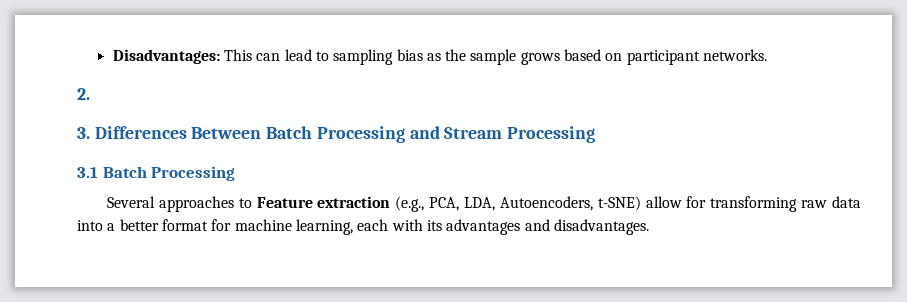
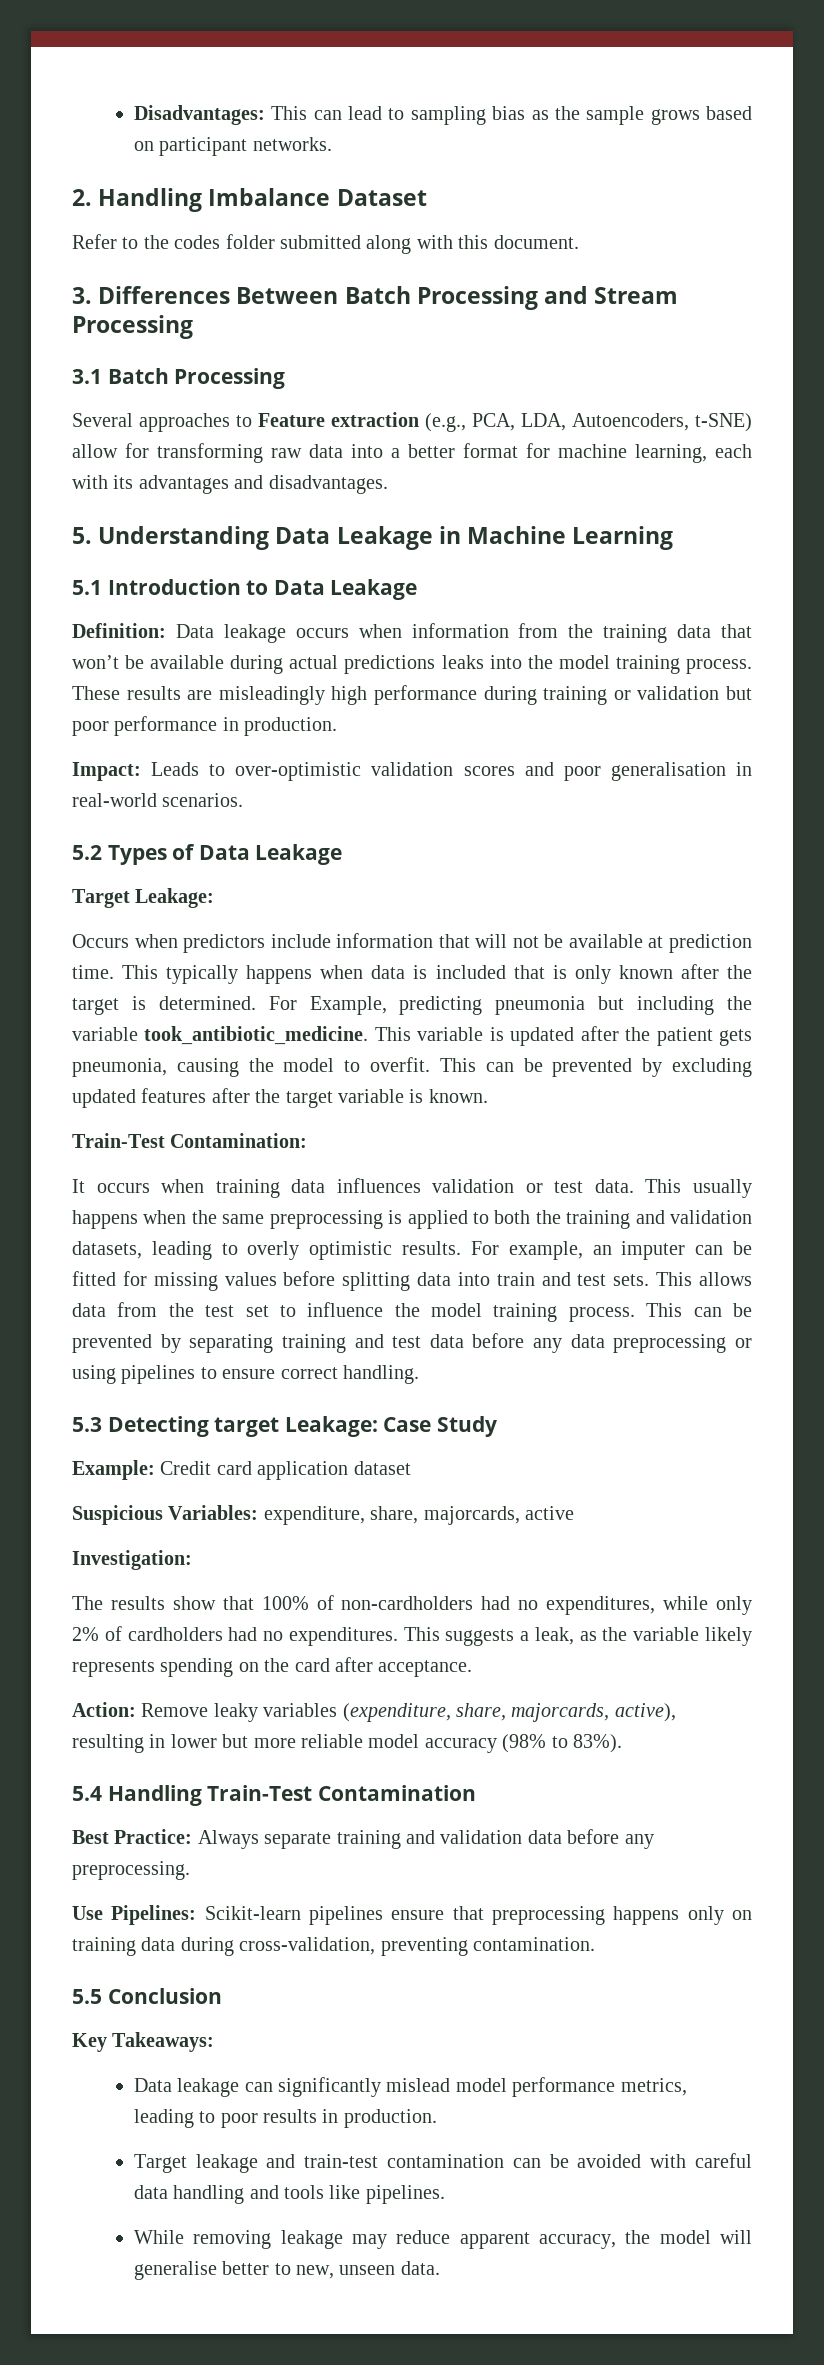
(90, 94) none -> [98,188,427,212] [72,234,579,254] Handling Imbalance Dataset // Refer to the codes folder submitted along with this document.
(649, 227) none -> [72,526,674,550] [72,579,418,600] [72,623,752,643] [72,655,753,674] [72,685,753,705] [72,716,338,736] [72,762,752,781] [72,793,244,807] [72,844,343,865] [72,888,215,908] [72,933,752,953] [72,964,753,984] [72,996,753,1015] [72,1026,753,1046] [72,1057,752,1077] [72,1088,488,1108] [72,1133,308,1148] [72,1178,752,1198] [72,1210,752,1229] [72,1241,753,1260] [72,1271,752,1291] [72,1302,752,1322] [72,1333,752,1353] [72,1365,419,1384] [72,1416,497,1437] [72,1460,411,1480] [72,1505,574,1525] [72,1550,192,1570] [72,1595,752,1615] [72,1626,752,1646] [72,1657,473,1677] [72,1702,676,1722] [72,1734,622,1753] [72,1785,476,1806] [72,1829,654,1849] [72,1861,190,1880] [72,1905,753,1925] [72,1937,595,1956] [72,1988,222,2004] [72,2032,215,2052] [133,2077,687,2097] [133,2109,437,2128] [133,2153,752,2173] [133,2185,445,2204] [133,2230,752,2249] [133,2261,440,2280] // 5. Understanding Data Leakage in Machine Learning // 5.1 Introduction to Data Leakage // Definition: Data leakage occurs when information from the training data that won’t be available during actual predictions leaks into the model training process. These results are misleadingly high performance during training or validation but poor performance in production. // Impact: Leads to over-optimistic validation scores and poor generalisation in real-world scenarios. // 5.2 Types of Data Leakage // Target Leakage: // Occurs when predictors include information that will not be available at prediction time. This typically happens when data is included that is only known after the target is determined. For Example, predicting pneumonia but including the variable took_antibiotic_medicine. This variable is updated after the patient gets pneumonia, causing the model to overfit. This can be prevented by excluding updated features after the target variable is known. // Train-Test Contamination: // It occurs when training data influences validation or test data. This usually happens when the same preprocessing is applied to both the training and validation datasets, leading to overly optimistic results. For example, an imputer can be fitted for missing values before splitting data into train and test sets. This allows data from the test set to influence the model training process. This can be prevented by separating training and test data before any data preprocessing or using pipelines to ensure correct handling. // 5.3 Detecting target Leakage: Case Study // Example: Credit card application dataset // Suspicious Variables: expenditure, share, majorcards, active // Investigation: // The results show that 100% of non-cardholders had no expenditures, while only 2% of cardholders had no expenditures. This suggests a leak, as the variable likely represents spending on the card after acceptance. // Action: Remove leaky variables (expenditure, share, majorcards, active), resulting in lower but more reliable model accuracy (98% to 83%). // 5.4 Handling Train-Test Contamination // Best Practice: Always separate training and validation data before any preprocessing. // Use Pipelines: Scikit-learn pipelines ensure that preprocessing happens only on training data during cross-validation, preventing contamination. // 5.5 Conclusion // Key Takeaways: // Data leakage can significantly mislead model performance metrics, leading to poor results in production. // Target leakage and train-test contamination can be avoided with careful data handling and tools like pipelines. // While removing leakage may reduce apparent accuracy, the model will generalise better to new, unseen data.

